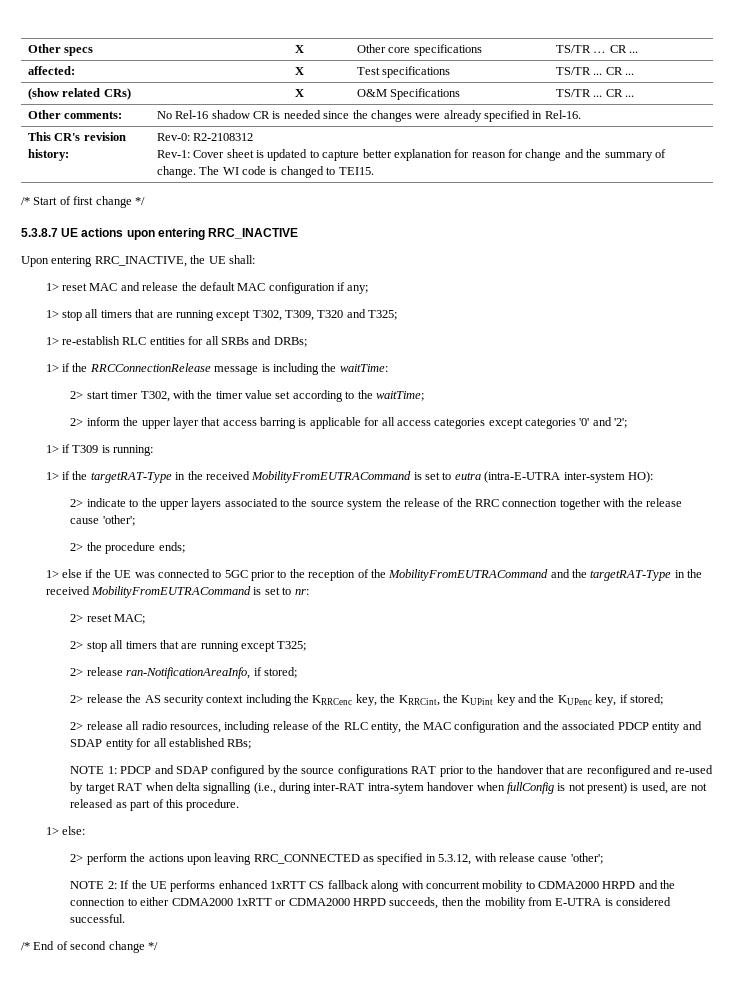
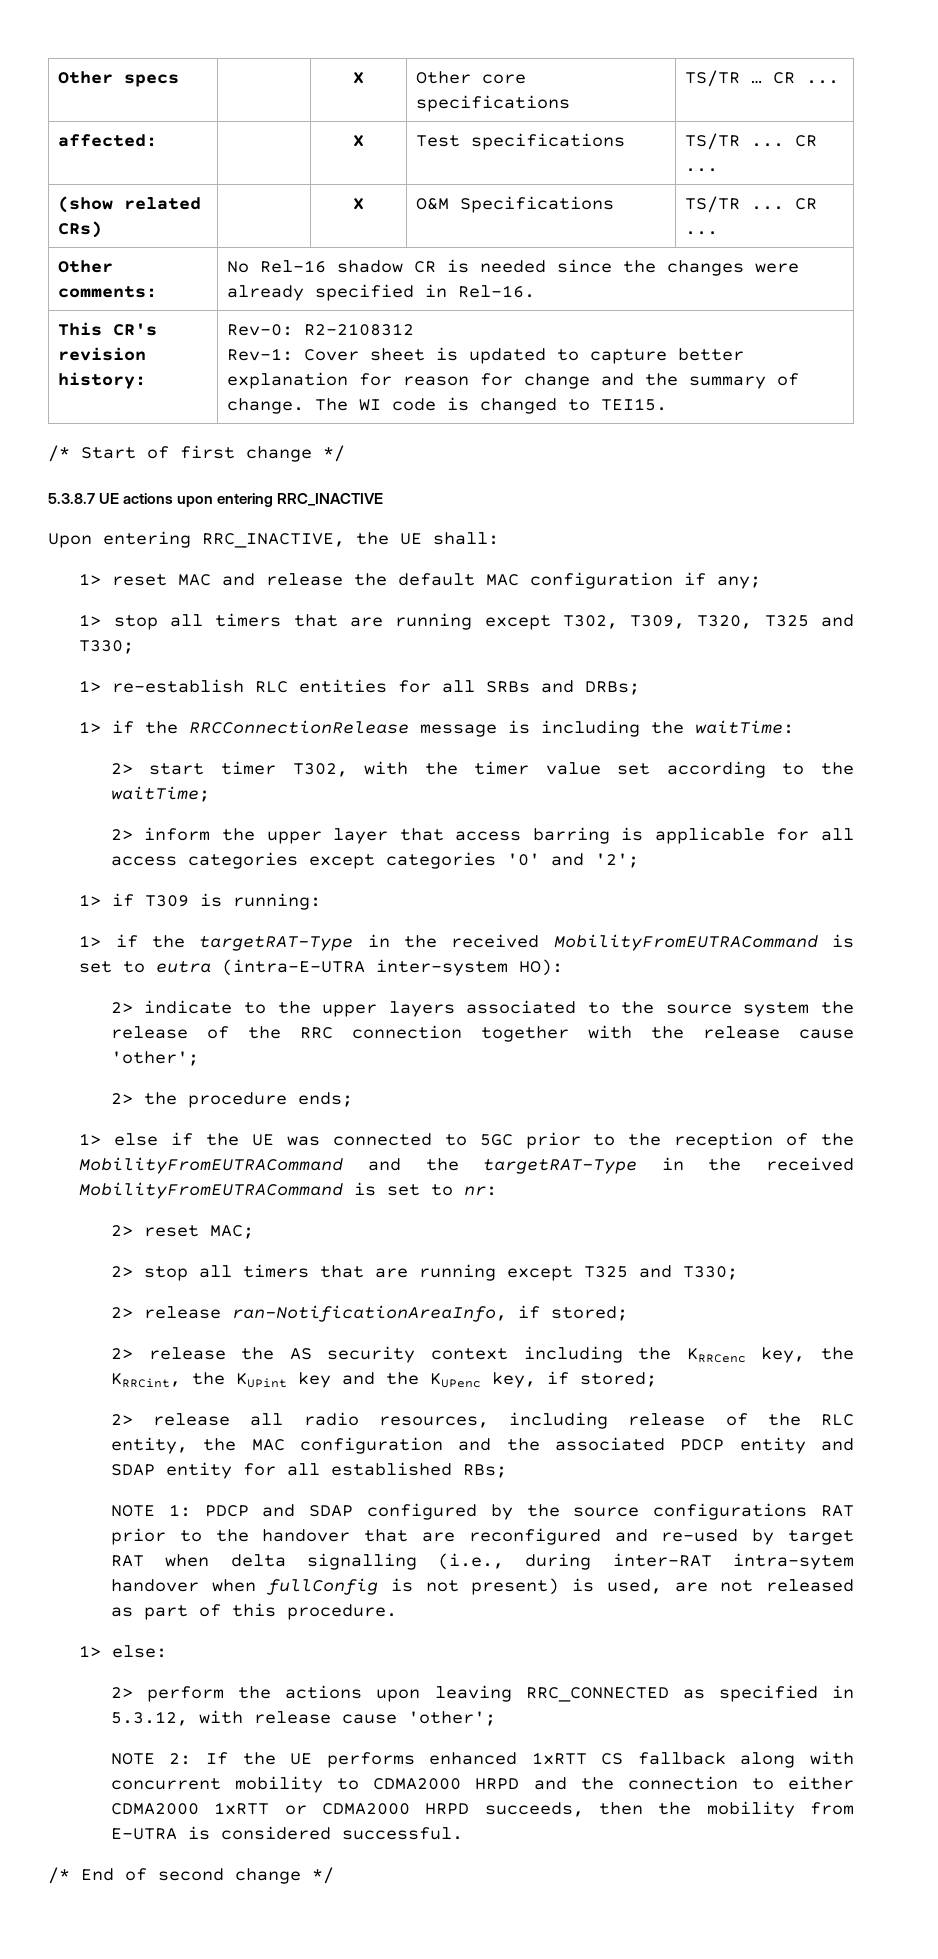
[317,309,398,320] T320 and T325; -> [697,614,855,629] [79,640,135,654] T320, T325 and T330;
[277,641,307,651] T325; -> [583,1265,738,1280] T325 and T330;

